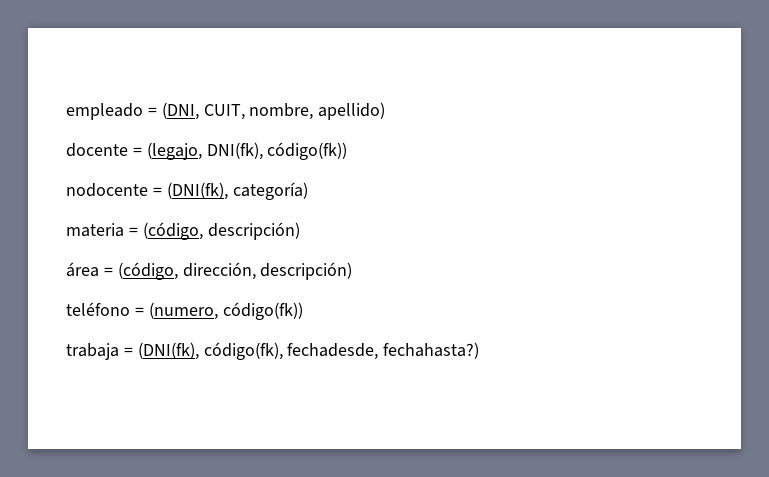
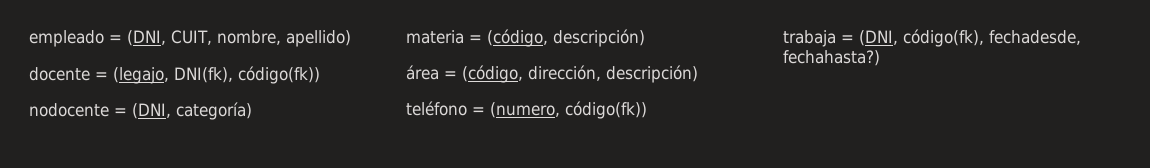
[166,182,228,200] (DNI(fk), -> [132,103,171,119] (DNI,
[137,342,199,360] (DNI(fk), -> [859,30,898,46] (DNI,

